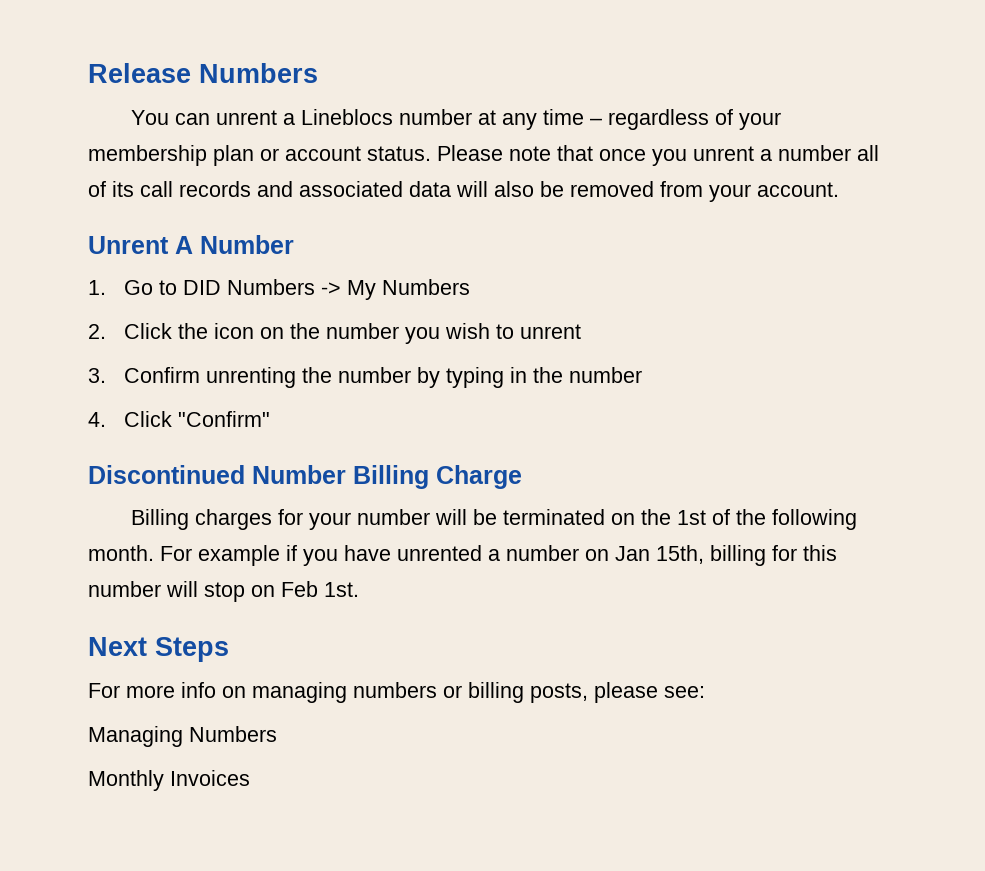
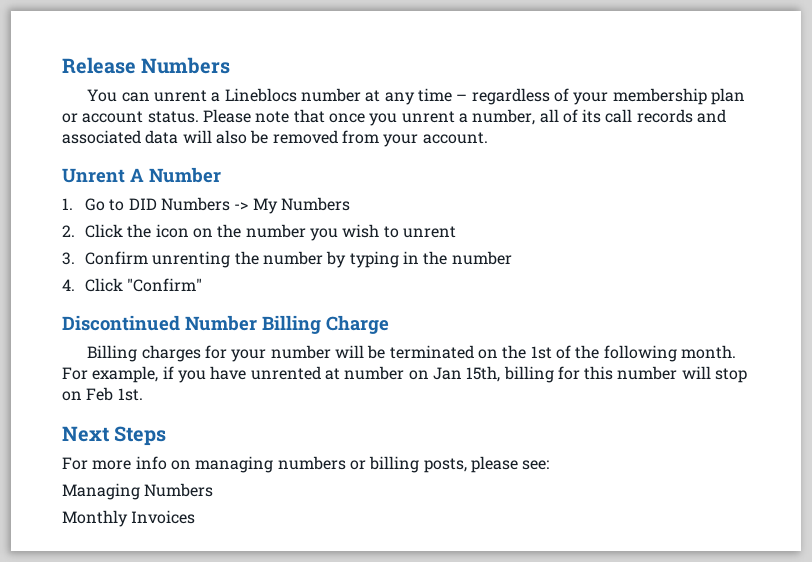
[778,145,851,161] number -> [472,109,536,125] number,
[198,545,280,566] example -> [92,366,159,383] example,
[488,549,500,561] a -> [324,368,340,380] at

